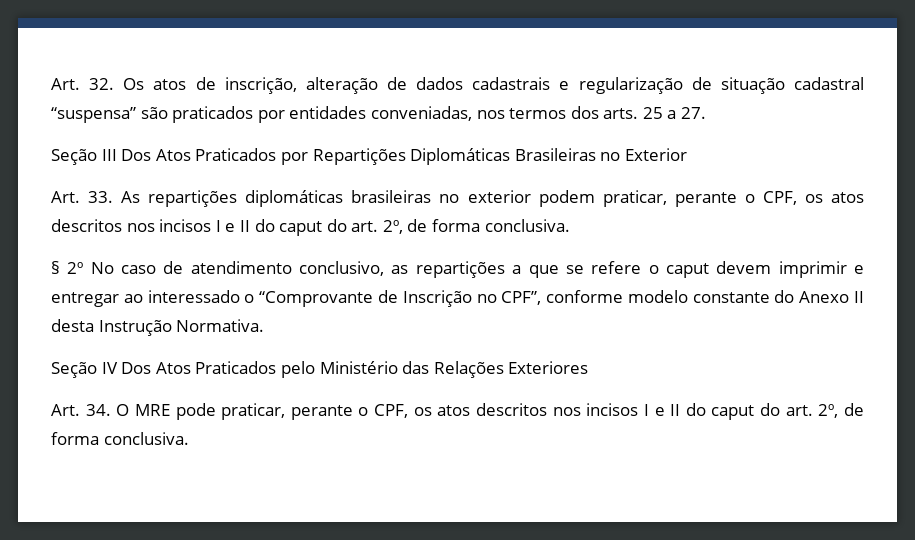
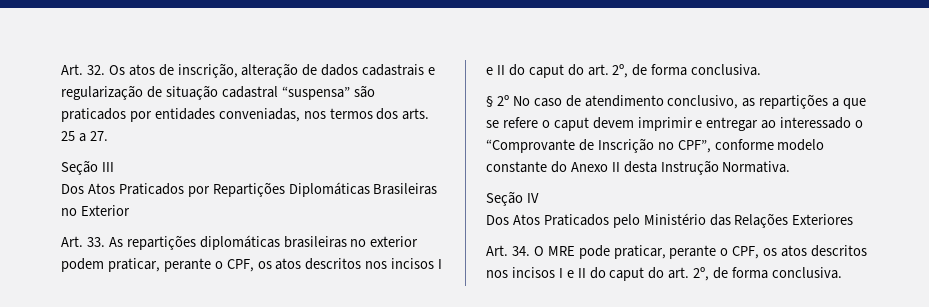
(117, 155) none -> (114, 167) //
(118, 368) none -> (539, 198) //

